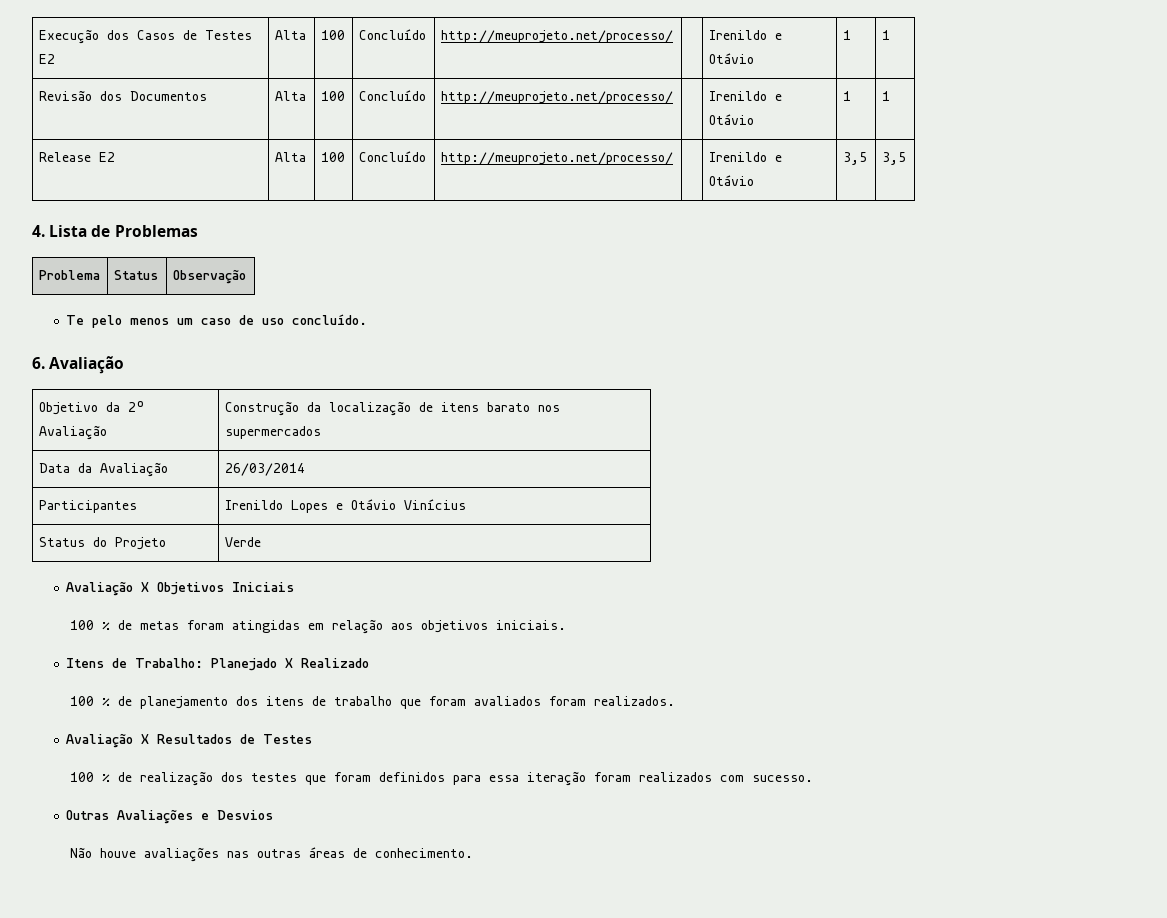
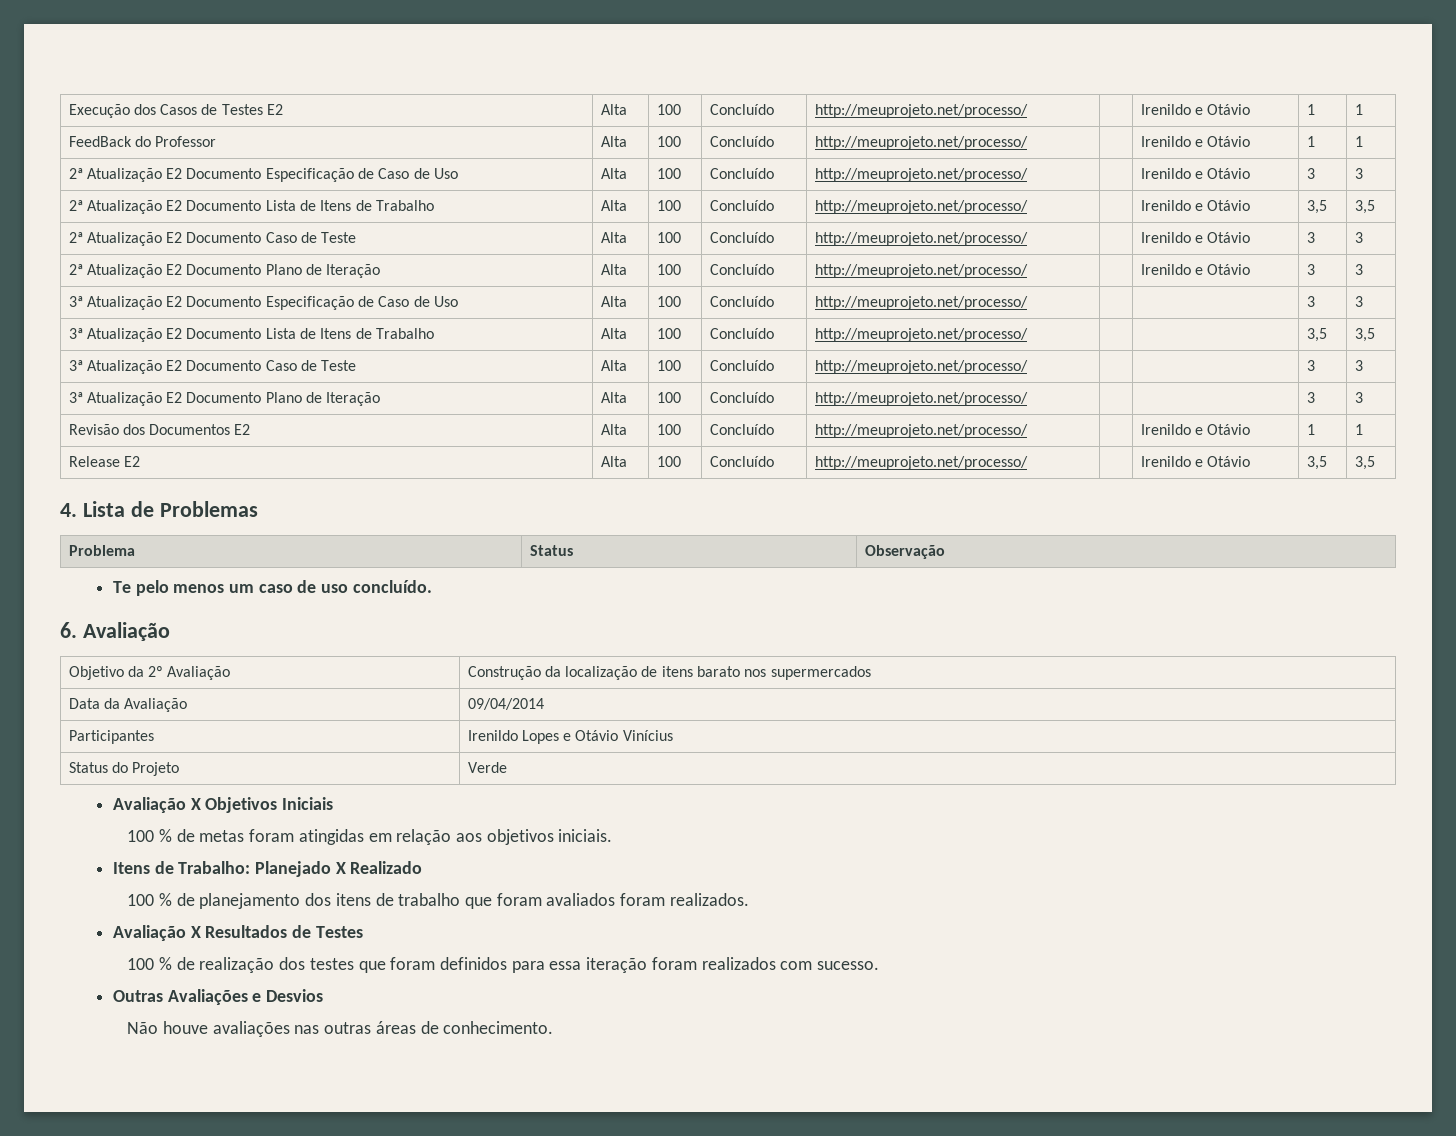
(890, 35) none -> [68,136,217,147] [600,136,627,147] [656,136,681,147] [709,136,774,147] [814,136,1028,150] [1140,136,1251,147] [1306,136,1315,147] [1354,136,1363,147] [68,168,459,182] [600,168,627,179] [656,168,681,179] [709,168,774,179] [814,168,1028,182] [1140,168,1251,179] [1306,168,1315,179] [1354,168,1363,179] [68,200,435,214] [600,200,627,211] [656,200,681,211] [709,200,774,211] [814,200,1028,214] [1140,200,1251,211] [1306,200,1327,214] [1354,200,1375,214] [68,232,357,246] [600,232,627,243] [656,232,681,243] [709,232,774,243] [814,232,1028,246] [1140,232,1251,243] [1306,232,1315,243] [1354,232,1363,243] [68,264,381,278] [600,264,627,275] [656,264,681,275] [709,264,774,275] [814,264,1028,278] [1140,264,1251,275] [1306,264,1315,275] [1354,264,1363,275] [68,296,459,310] [600,296,627,307] [656,296,681,307] [709,296,774,307] [814,296,1028,310] [1306,296,1315,307] [1354,296,1363,307] [68,328,435,342] [600,328,627,339] [656,328,681,339] [709,328,774,339] [814,328,1028,342] [1306,328,1327,342] [1354,328,1375,342] [68,360,357,374] [600,360,627,371] [656,360,681,371] [709,360,774,371] [814,360,1028,374] [1306,360,1315,371] [1354,360,1363,371] [68,392,381,406] [600,392,627,403] [656,392,681,403] [709,392,774,403] [814,392,1028,406] [1306,392,1315,403] [1354,392,1363,403] // FeedBack do Professor | Alta | 100 | Concluído | http://meuprojeto.net/processo/ | | Irenildo e Otávio | 1 | 1 // 2ª Atualização E2 Documento Especificação de Caso de Uso | Alta | 100 | Concluído | http://meuprojeto.net/processo/ | | Irenildo e Otávio | 3 | 3 // 2ª Atualização E2 Documento Lista de Itens de Trabalho | Alta | 100 | Concluído | http://meuprojeto.net/processo/ | | Irenildo e Otávio | 3,5 | 3,5 // 2ª Atualização E2 Documento Caso de Teste | Alta | 100 | Concluído | http://meuprojeto.net/processo/ | | Irenildo e Otávio | 3 | 3 // 2ª Atualização E2 Documento Plano de Iteração | Alta | 100 | Concluído | http://meuprojeto.net/processo/ | | Irenildo e Otávio | 3 | 3 // 3ª Atualização E2 Documento Especificação de Caso de Uso | Alta | 100 | Concluído | http://meuprojeto.net/processo/ | | | 3 | 3 // 3ª Atualização E2 Documento Lista de Itens de Trabalho | Alta | 100 | Concluído | http://meuprojeto.net/processo/ | | | 3,5 | 3,5 // 3ª Atualização E2 Documento Caso de Teste | Alta | 100 | Concluído | http://meuprojeto.net/processo/ | | | 3 | 3 // 3ª Atualização E2 Documento Plano de Iteração | Alta | 100 | Concluído | http://meuprojeto.net/processo/ | | | 3 | 3
(207, 96) none -> [234,424,251,435] E2
[224,463,305,476] 26/03/2014 -> [467,698,544,710] 09/04/2014

